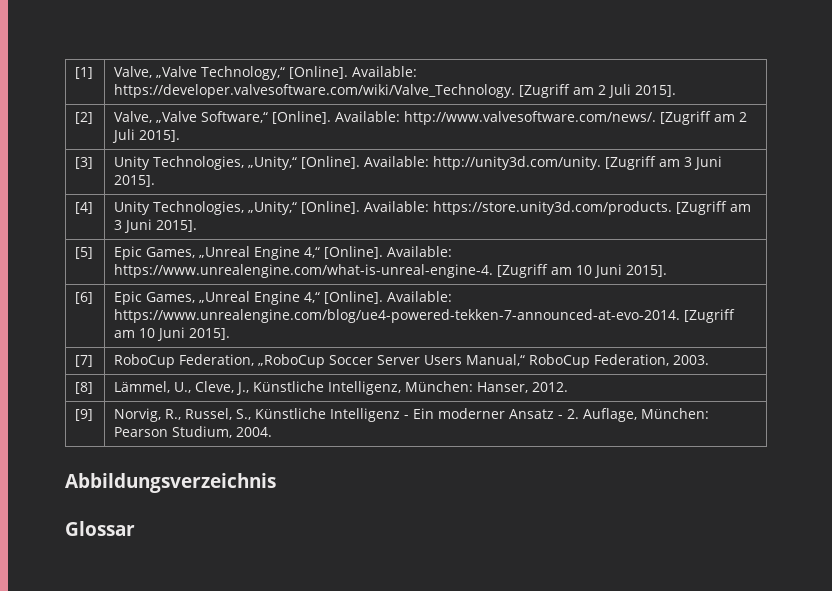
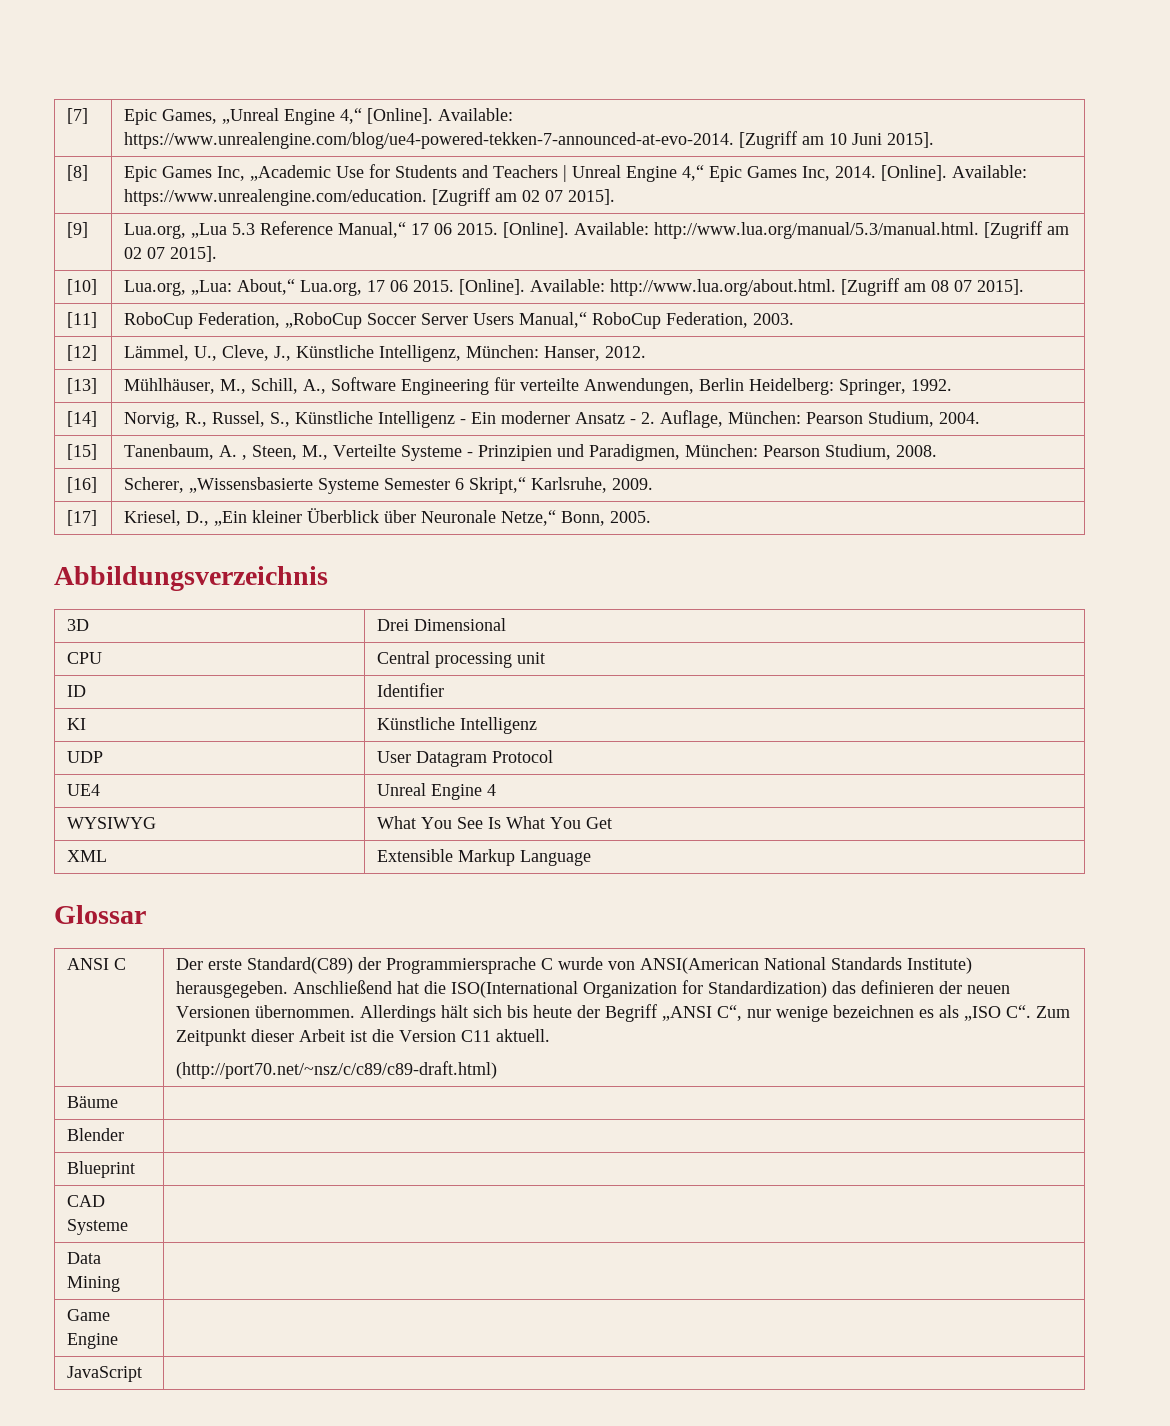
[75,67,94,79] [114,66,418,80] [114,84,677,98] [75,112,94,124] [114,111,748,125] [112,129,181,143] [75,157,94,169] [114,156,723,170] [114,175,156,187] [75,202,94,214] [114,201,752,215] [114,219,198,233] [75,247,94,259] [114,246,453,260] [114,264,668,278] [75,292,94,304] [1] | Valve, „Valve Technology,“ [Online]. Available: https://developer.valvesoftware.com/wiki/Valve_Technology. [Zugriff am 2 Juli 2015]. // [2] | Valve, „Valve Software,“ [Online]. Available: http://www.valvesoftware.com/news/. [Zugriff am 2 Juli 2015]. // [3] | Unity Technologies, „Unity,“ [Online]. Available: http://unity3d.com/unity. [Zugriff am 3 Juni 2015]. // [4] | Unity Technologies, „Unity,“ [Online]. Available: https://store.unity3d.com/products. [Zugriff am 3 Juni 2015]. // [5] | Epic Games, „Unreal Engine 4,“ [Online]. Available: https://www.unrealengine.com/what-is-unreal-engine-4. [Zugriff am 10 Juni 2015]. // [6] -> [67,108,89,124] [7]
[75,355,94,367] [7] -> [67,165,89,181] [124,164,1028,182] [124,188,616,206] [67,222,89,238] [124,221,1070,239] [124,246,218,262] [67,279,98,295] [124,278,1025,296] [67,312,98,328] [8] | Epic Games Inc, „Academic Use for Students and Teachers | Unreal Engine 4,“ Epic Games Inc, 2014. [Online]. Available: https://www.unrealengine.com/education. [Zugriff am 02 07 2015]. // [9] | Lua.org, „Lua 5.3 Reference Manual,“ 17 06 2015. [Online]. Available: http://www.lua.org/manual/5.3/manual.html. [Zugriff am 02 07 2015]. // [10] | Lua.org, „Lua: About,“ Lua.org, 17 06 2015. [Online]. Available: http://www.lua.org/about.html. [Zugriff am 08 07 2015]. // [11]
[75,382,94,394] [8] -> [67,345,98,361] [12]
[75,409,94,421] [9] -> [67,378,98,394] [124,377,953,395] [67,411,98,427] [13] | Mühlhäuser, M., Schill, A., Software Engineering für verteilte Anwendungen, Berlin Heidelberg: Springer, 1992. // [14]
[65,473,276,493] [65,521,135,536] // Abbildungsverzeichnis // Glossar -> [67,444,98,460] [124,444,938,461] [67,477,98,493] [124,477,654,494] [67,510,98,526] [124,508,652,526] [54,566,328,591] [67,619,90,631] [377,618,507,631] [67,652,103,664] [377,651,546,668] [67,685,87,697] [377,683,445,697] [67,718,87,730] [377,717,538,734] [67,751,104,763] [377,750,554,767] [67,784,101,796] [377,783,497,800] [67,817,157,829] [377,816,613,829] [67,850,108,862] [377,849,592,866] [54,905,146,924] [67,958,127,970] [176,957,973,974] [176,980,1011,998] [176,1004,1071,1022] [176,1029,551,1046] [176,1061,498,1079] [67,1096,119,1108] [67,1128,125,1141] [67,1161,136,1178] [67,1195,106,1207] [67,1219,129,1235] [67,1252,102,1264] [67,1276,121,1292] [67,1309,111,1321] [67,1333,119,1349] [67,1366,143,1382] // [15] | Tanenbaum, A. , Steen, M., Verteilte Systeme - Prinzipien und Paradigmen, München: Pearson Studium, 2008. // [16] | Scherer, „Wissensbasierte Systeme Semester 6 Skript,“ Karlsruhe, 2009. // [17] | Kriesel, D., „Ein kleiner Überblick über Neuronale Netze,“ Bonn, 2005. // Abbildungsverzeichnis // 3D | Drei Dimensional // CPU | Central processing unit // ID | Identifier // KI | Künstliche Intelligenz // UDP | User Datagram Protocol // UE4 | Unreal Engine 4 // WYSIWYG | What You See Is What You Get // XML | Extensible Markup Language // Glossar // ANSI C | Der erste Standard(C89) der Programmiersprache C wurde von ANSI(American National Standards Institute) herausgegeben. Anschließend hat die ISO(International Organization for Standardization) das definieren der neuen Versionen übernommen. Allerdings hält sich bis heute der Begriff „ANSI C“, nur wenige bezeichnen es als „ISO C“. Zum Zeitpunkt dieser Arbeit ist die Version C11 aktuell. // (http://port70.net/~nsz/c/c89/c89-draft.html) // Bäume | // Blender | // Blueprint | // CAD Systeme | // Data Mining | // Game Engine | // JavaScript |

